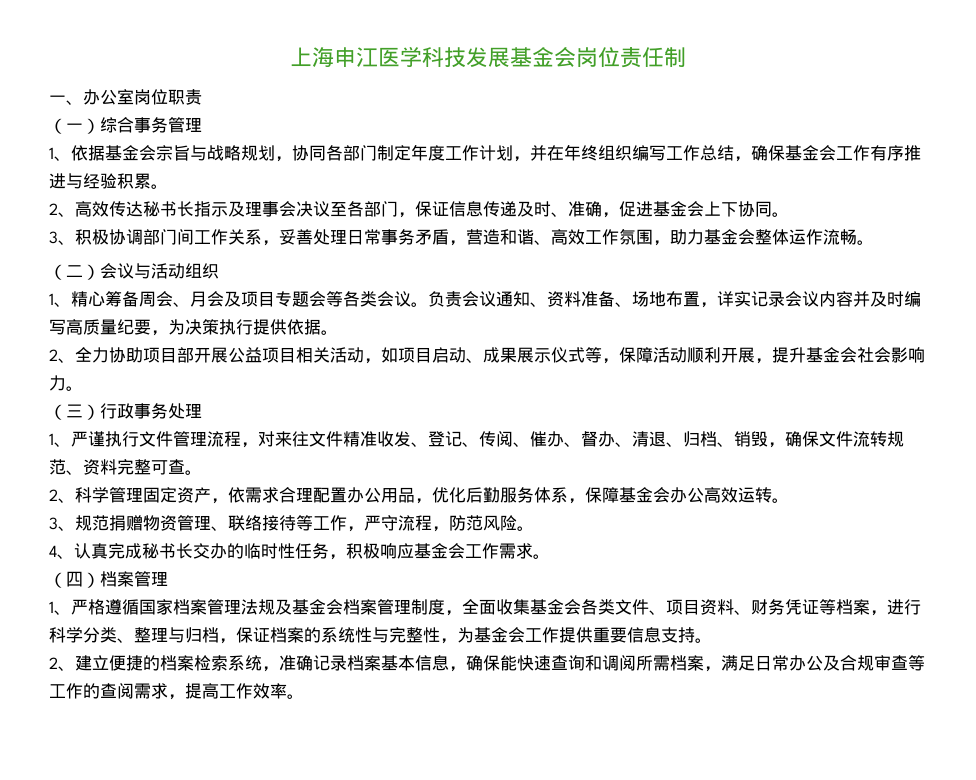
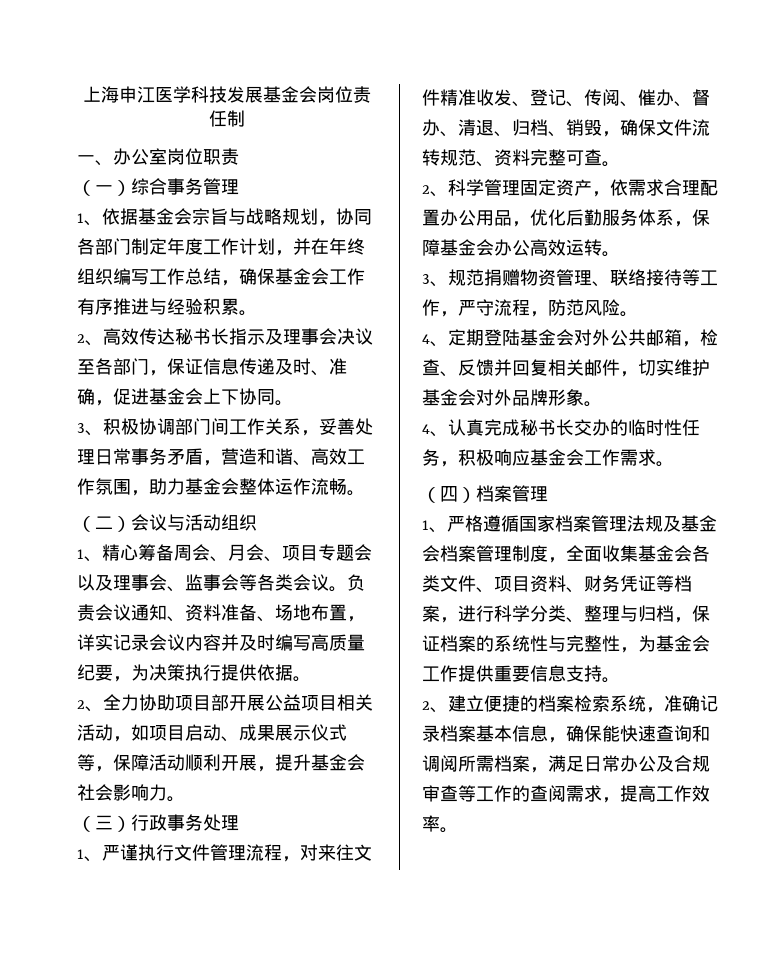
[224,291,241,307] 及 -> [264,556,282,562] 、
(326, 299) none -> [77,574,239,592] 以及理事会、监事会
(534, 528) none -> [422,329,718,347] [422,359,710,377] [422,389,602,407] // 4、定期登陆基金会对外公共邮箱，检查、反馈并回复相关邮件，切实维护基金会对外品牌形象。

